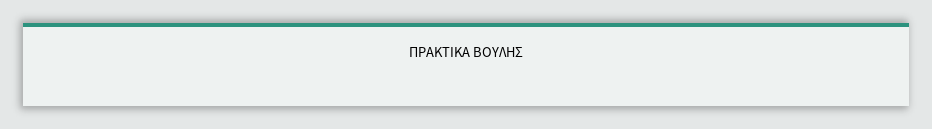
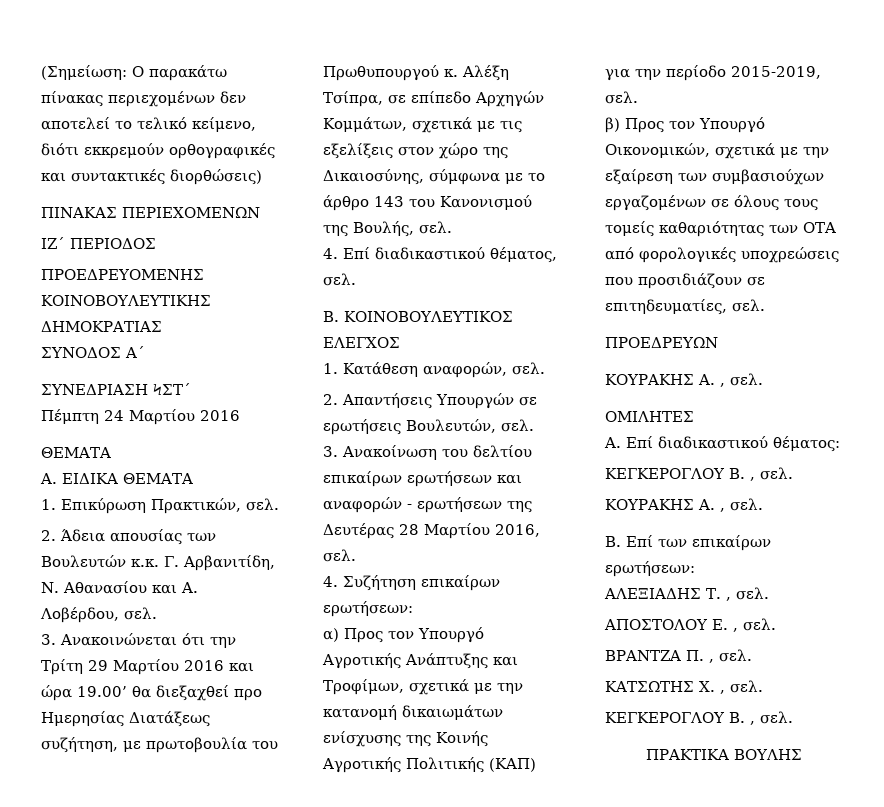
(408, 52) none -> [41,65,227,81] [41,91,246,107] [41,117,256,132] [41,143,275,159] [41,169,262,185] [41,207,260,218] [41,237,156,249] [41,269,204,280] [41,295,211,306] [41,321,162,332] [41,346,145,358] [41,383,191,395] [41,409,240,425] [41,447,111,458] [40,473,193,484] [41,498,279,514] [41,529,216,545] [41,555,275,571] [41,581,198,594] [40,607,157,623] [41,633,236,648] [41,659,254,675] [41,685,262,701] [41,711,210,727] [41,737,278,753] [323,65,509,81] [323,91,544,107] [323,117,522,133] [323,143,508,159] [323,169,545,185] [323,195,532,211] [323,221,452,237] [323,247,557,263] [323,273,356,286] [323,311,513,322] [323,337,400,348] [323,362,545,378] [323,393,537,409] [323,419,534,435] [323,445,532,460] [323,471,522,487] [323,497,532,513] [323,523,540,539] [323,549,356,562] [323,575,500,591] [323,601,413,617] [323,627,484,643] [322,653,518,669] [323,679,523,695] [323,705,503,720] [323,731,488,747] [322,757,536,773] [605,65,821,81] [605,91,638,104] [605,117,765,133] [605,143,829,159] [605,169,824,185] [605,195,818,211] [605,221,836,237] [605,247,839,263] [605,273,765,289] [605,299,765,315] [605,337,718,348] [605,373,763,387] [605,411,694,422] [604,436,840,452] [605,467,793,481] [605,498,763,512] [605,535,771,551] [605,561,695,577] [604,587,769,601] [604,618,776,632] [605,649,752,663] [605,680,763,694] [605,711,793,725] (Σημείωση: Ο παρακάτω πίνακας περιεχομένων δεν αποτελεί το τελικό κείμενο, διότι εκκρεμούν ορθογραφικές και συντακτικές διορθώσεις) // ΠΙΝΑΚΑΣ ΠΕΡΙΕΧΟΜΕΝΩΝ // ΙΖ΄ ΠΕΡΙΟΔΟΣ // ΠΡΟΕΔΡΕΥΟΜΕΝΗΣ ΚΟΙΝΟΒΟΥΛΕΥΤΙΚΗΣ ΔΗΜΟΚΡΑΤΙΑΣ // ΣΥΝΟΔΟΣ Α΄ // ΣΥΝΕΔΡΙΑΣΗ ϞΣΤ΄ // Πέμπτη 24 Μαρτίου 2016 // ΘΕΜΑΤΑ // Α. ΕΙΔΙΚΑ ΘΕΜΑΤΑ // 1. Επικύρωση Πρακτικών, σελ. // 2. Άδεια απουσίας των Βουλευτών κ.κ. Γ. Αρβανιτίδη, Ν. Αθανασίου και Α. Λοβέρδου, σελ. // 3. Ανακοινώνεται ότι την Τρίτη 29 Μαρτίου 2016 και ώρα 19.00’ θα διεξαχθεί προ Ημερησίας Διατάξεως συζήτηση, με πρωτοβουλία του Πρωθυπουργού κ. Αλέξη Τσίπρα, σε επίπεδο Αρχηγών Κομμάτων, σχετικά με τις εξελίξεις στον χώρο της Δικαιοσύνης, σύμφωνα με το άρθρο 143 του Κανονισμού της Βουλής, σελ. // 4. Επί διαδικαστικού θέματος, σελ. // Β. ΚΟΙΝΟΒΟΥΛΕΥΤΙΚΟΣ ΕΛΕΓΧΟΣ // 1. Κατάθεση αναφορών, σελ. // 2. Απαντήσεις Υπουργών σε ερωτήσεις Βουλευτών, σελ. // 3. Ανακοίνωση του δελτίου επικαίρων ερωτήσεων και αναφορών - ερωτήσεων της Δευτέρας 28 Μαρτίου 2016, σελ. // 4. Συζήτηση επικαίρων ερωτήσεων: // α) Προς τον Υπουργό Αγροτικής Ανάπτυξης και Τροφίμων, σχετικά με την κατανομή δικαιωμάτων ενίσχυσης της Κοινής Αγροτικής Πολιτικής (ΚΑΠ) για την περίοδο 2015-2019, σελ. // β) Προς τον Υπουργό Οικονομικών, σχετικά με την εξαίρεση των συμβασιούχων εργαζομένων σε όλους τους τομείς καθαριότητας των ΟΤΑ από φορολογικές υποχρεώσεις που προσιδιάζουν σε επιτηδευματίες, σελ. // ΠΡΟΕΔΡΕΥΩΝ // ΚΟΥΡΑΚΗΣ Α. , σελ. // ΟΜΙΛΗΤΕΣ // Α. Επί διαδικαστικού θέματος: // ΚΕΓΚΕΡΟΓΛΟΥ Β. , σελ. // ΚΟΥΡΑΚΗΣ Α. , σελ. // Β. Επί των επικαίρων ερωτήσεων: // ΑΛΕΞΙΑΔΗΣ Τ. , σελ. // ΑΠΟΣΤΟΛΟΥ Ε. , σελ. // ΒΡΑΝΤΖΑ Π. , σελ. // ΚΑΤΣΩΤΗΣ Χ. , σελ. // ΚΕΓΚΕΡΟΓΛΟΥ Β. , σελ. //

